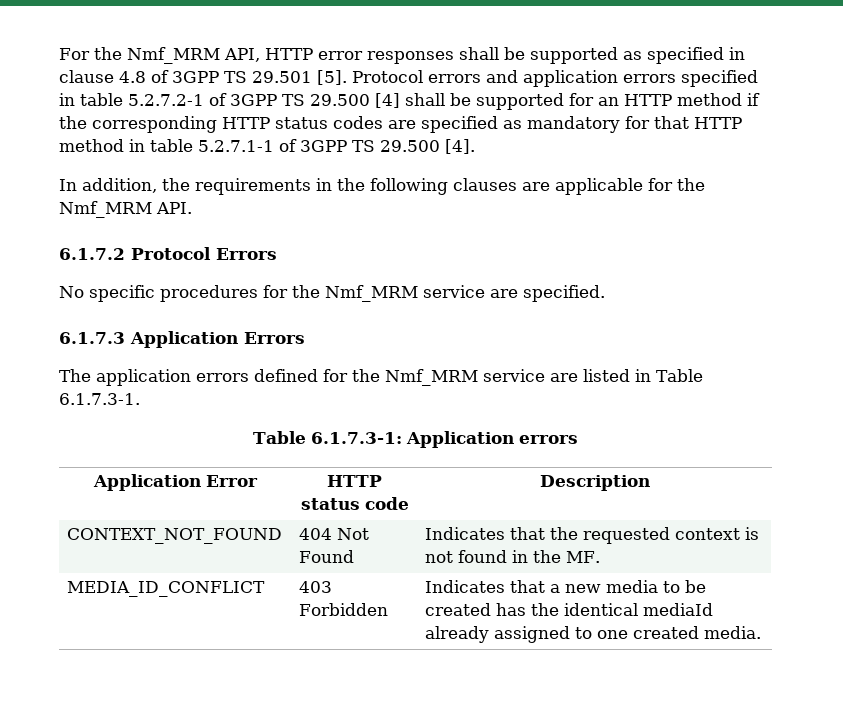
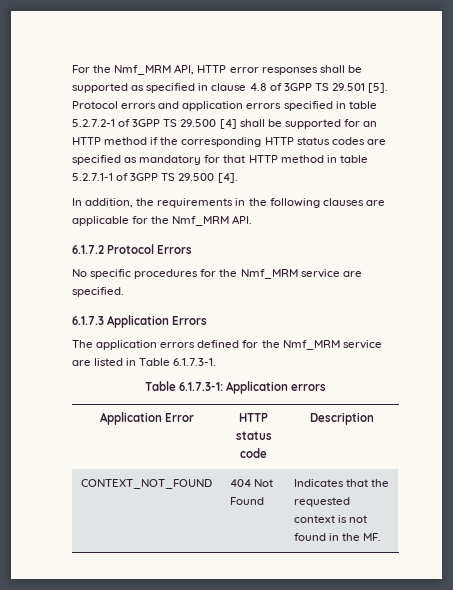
[67,581,266,597] [299,581,333,593] [299,603,389,616] [425,580,707,593] [425,603,714,616] [425,626,762,643] // MEDIA_ID_CONFLICT | 403 Forbidden | Indicates that a new media to be created has the identical mediaId already assigned to one created media. -> (381, 537) none

